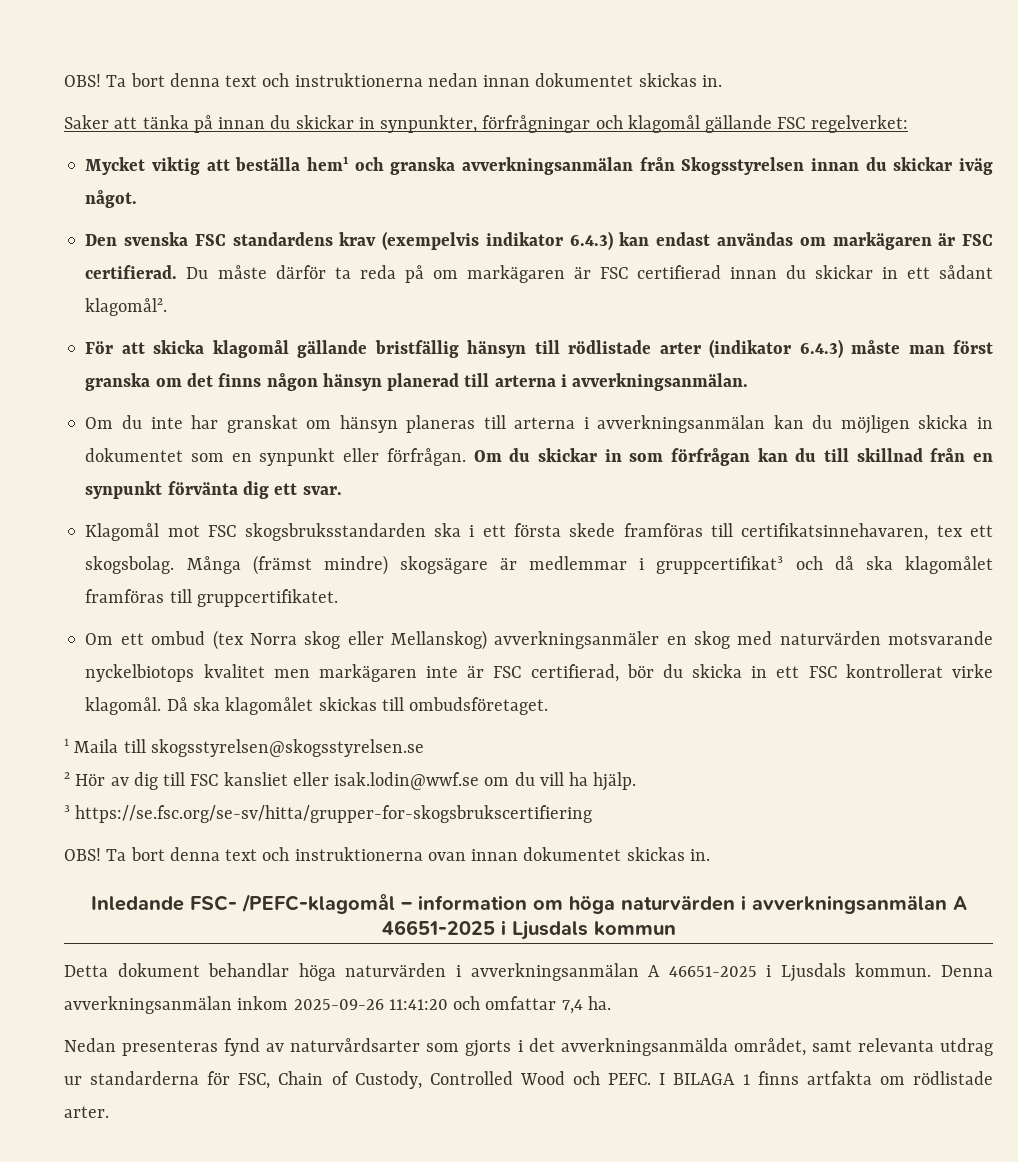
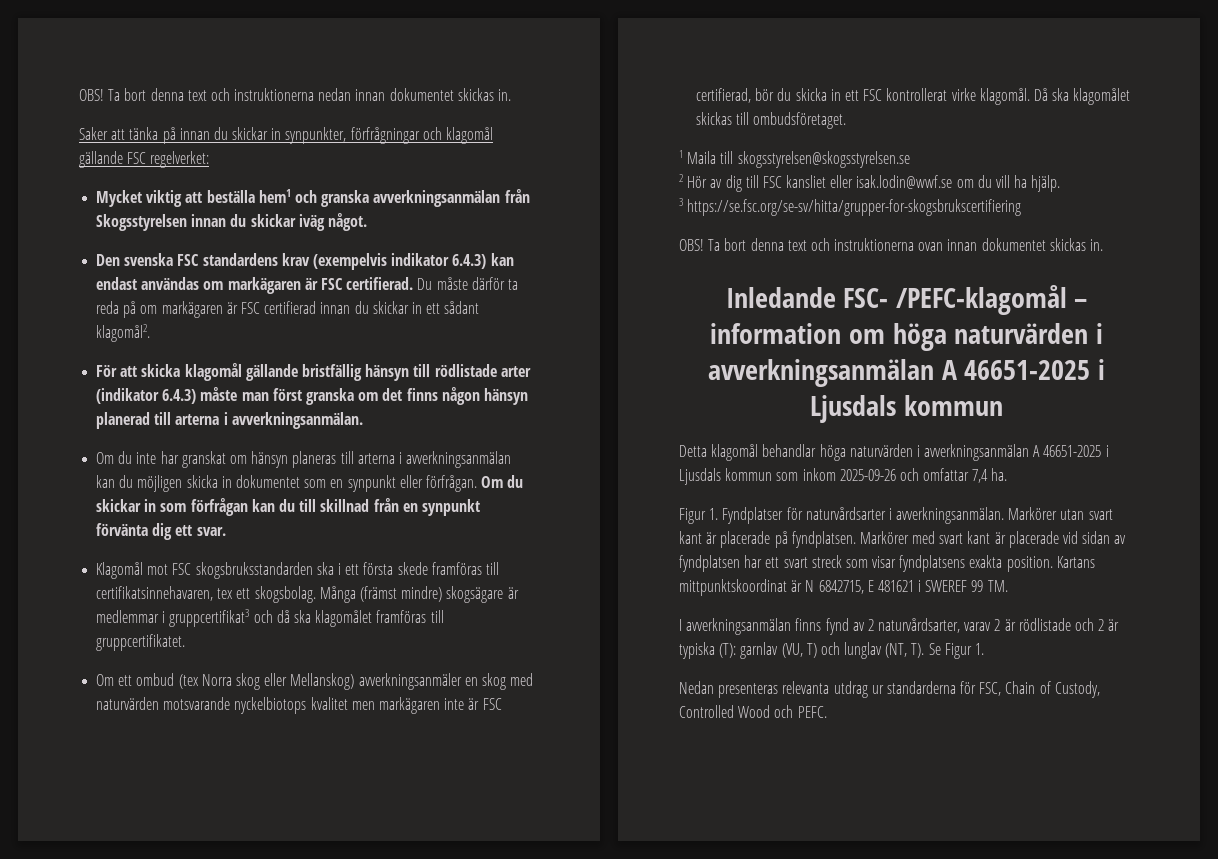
[117,963,200,977] dokument -> [711,444,759,461] klagomål
[855,963,994,977] [64,996,232,1014] kommun. Denna avverkningsanmälan -> [725,468,799,481] kommun som
[388,999,448,1010] 11:41:20 -> (896, 475) none
[64,1038,852,1057] Nedan presenteras fynd av naturvårdsarter som gjorts i det avverkningsanmälda området, samt -> [679,507,1113,524] [679,531,1127,548] [679,555,1095,572] [679,579,1008,596] [679,618,1120,635] [679,642,985,659] [679,681,779,698] Figur 1. Fyndplatser för naturvårdsarter i avverkningsanmälan. Markörer utan svart kant är placerade på fyndplatsen. Markörer med svart kant är placerade vid sidan av fyndplatsen har ett svart streck som visar fyndplatsens exakta position. Kartans mittpunktskoordinat är N 6842715, E 481621 i SWEREF 99 TM. // I avverkningsanmälan finns fynd av 2 naturvårdsarter, varav 2 är rödlistade och 2 är typiska (T): garnlav (VU, T) och lunglav (NT, T). Se Figur 1. // Nedan presenteras
[659,1071,994,1085] [64,1106,109,1118] I BILAGA 1 finns artfakta om rödlistade arter. -> (827, 712) none

